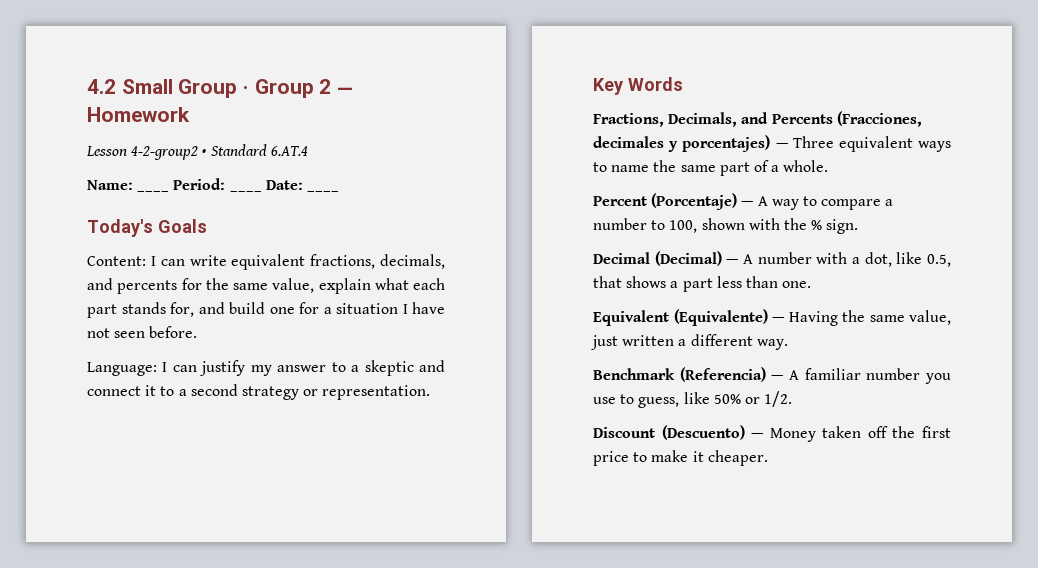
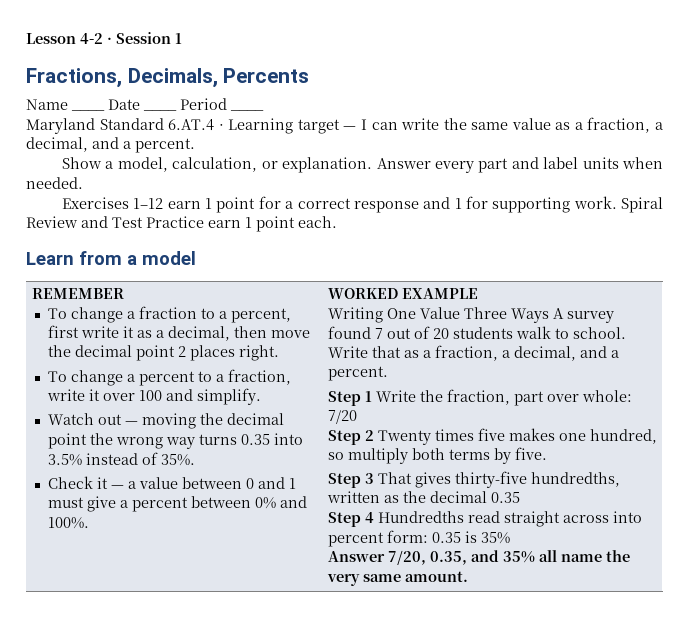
[87,79,354,98] [87,107,190,122] [86,144,308,160] [87,180,133,190] [137,190,170,192] [173,178,226,190] [229,190,262,192] [265,180,303,190] [306,190,339,192] [87,219,207,237] [87,254,445,270] [87,278,445,294] [87,302,445,318] [87,326,198,338] [87,360,446,376] [87,384,431,400] [593,77,683,95] [593,111,922,127] [593,135,951,152] [593,160,829,176] [593,193,894,210] [593,218,859,234] [593,251,951,267] [593,276,812,292] [593,309,951,326] [591,334,788,350] [593,367,951,384] [593,391,793,408] [593,425,951,442] [593,450,768,466] 4.2 Small Group · Group 2 — Homework // Lesson 4-2-group2 • Standard 6.AT.4 // Name: ____ Period: ____ Date: ____ // Today's Goals // Content: I can write equivalent fractions, decimals, and percents for the same value, explain what each part stands for, and build one for a situation I have not seen before. // Language: I can justify my answer to a skeptic and connect it to a second strategy or representation. // Key Words // Fractions, Decimals, and Percents (Fracciones, decimales y porcentajes) — Three equivalent ways to name the same part of a whole. // Percent (Porcentaje) — A way to compare a number to 100, shown with the % sign. // Decimal (Decimal) — A number with a dot, like 0.5, that shows a part less than one. // Equivalent (Equivalente) — Having the same value, just written a different way. // Benchmark (Referencia) — A familiar number you use to guess, like 50% or 1/2. // Discount (Descuento) — Money taken off the first price to make it cheaper. -> [26,32,182,44] [26,68,310,88] [26,99,68,110] [71,110,105,111] [108,99,140,110] [143,110,177,111] [180,98,227,110] [230,110,264,111] [26,117,663,134] [26,137,195,153] [62,157,663,173] [26,177,83,189] [62,196,663,213] [26,216,337,232] [26,251,196,265] [31,288,124,299] [47,306,291,323] [47,325,310,341] [47,345,279,361] [47,369,291,386] [46,388,261,405] [47,413,284,429] [47,433,303,449] [47,452,195,466] [47,476,296,489] [47,496,307,512] [47,517,89,529] [327,288,478,299] [327,307,614,323] [327,326,626,339] [327,345,619,361] [327,366,388,381] [327,389,632,406] [327,410,357,424] [327,428,657,445] [327,447,547,464] [327,471,620,488] [326,491,520,503] [327,511,642,527] [327,530,510,547] [327,550,630,565] [326,571,468,586] Lesson 4-2 · Session 1 // Fractions, Decimals, Percents // Name ____ Date ____ Period ____ // Maryland Standard 6.AT.4 · Learning target — I can write the same value as a fraction, a decimal, and a percent. // Show a model, calculation, or explanation. Answer every part and label units when needed. // Exercises 1–12 earn 1 point for a correct response and 1 for supporting work. Spiral Review and Test Practice earn 1 point each. // Learn from a model // REMEMBER // To change a fraction to a percent, first write it as a decimal, then move the decimal point 2 places right. // To change a percent to a fraction, write it over 100 and simplify. // Watch out — moving the decimal point the wrong way turns 0.35 into 3.5% instead of 35%. // Check it — a value between 0 and 1 must give a percent between 0% and 100%. | WORKED EXAMPLE // Writing One Value Three Ways A survey found 7 out of 20 students walk to school. Write that as a fraction, a decimal, and a percent. // Step 1 Write the fraction, part over whole: 7/20 // Step 2 Twenty times five makes one hundred, so multiply both terms by five. // Step 3 That gives thirty-five hundredths, written as the decimal 0.35 // Step 4 Hundredths read straight across into percent form: 0.35 is 35% // Answer 7/20, 0.35, and 35% all name the very same amount.

